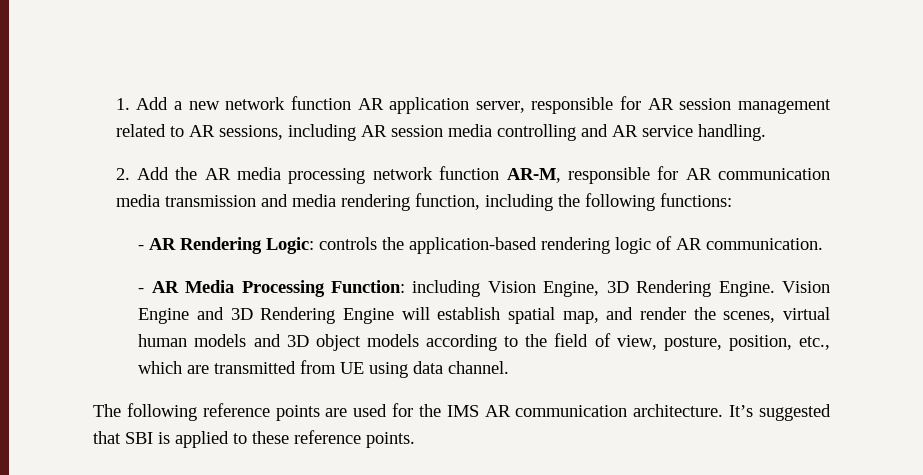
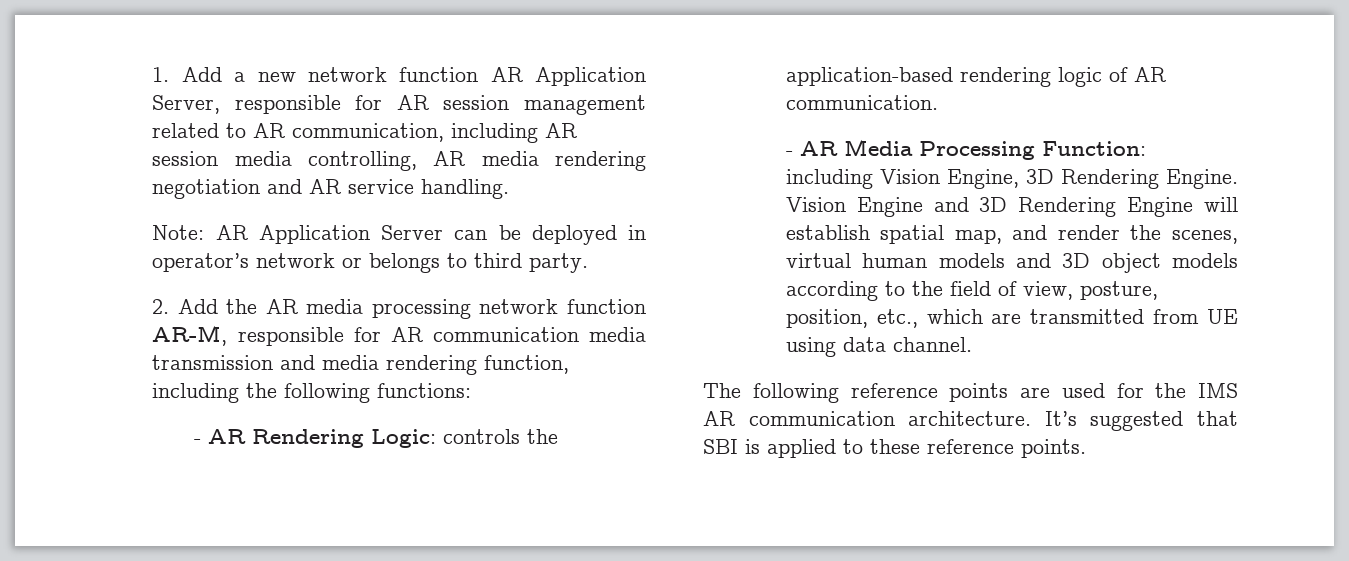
[389,97,525,114] application server, -> [535,67,646,86] [152,95,221,114] Application Server,
[218,125,283,140] sessions, -> [292,123,445,142] communication,
[496,124,576,141] controlling -> [308,151,646,171] [152,179,261,199] controlling, AR media rendering negotiation
(766, 132) none -> [152,225,646,245] [152,253,589,273] // Note: AR Application Server can be deployed in operator’s network or belongs to third party.

